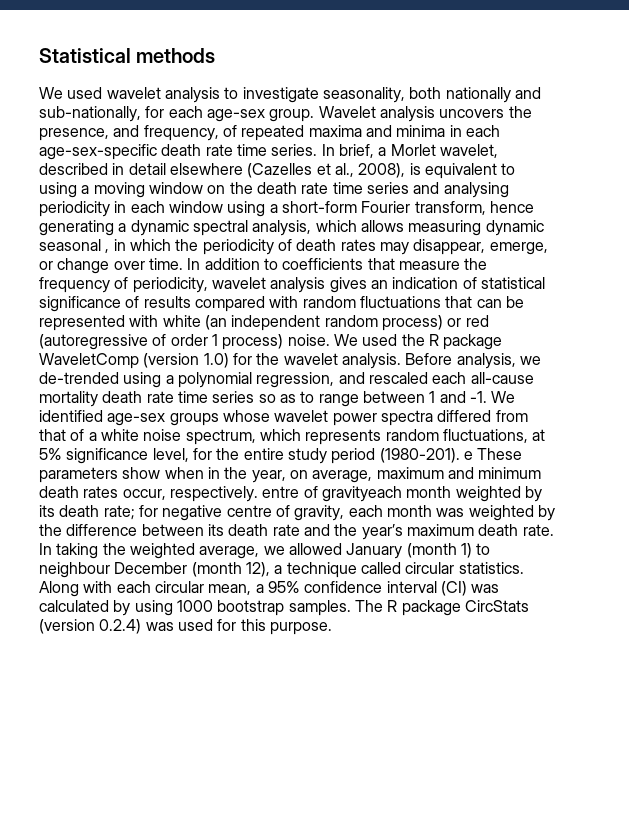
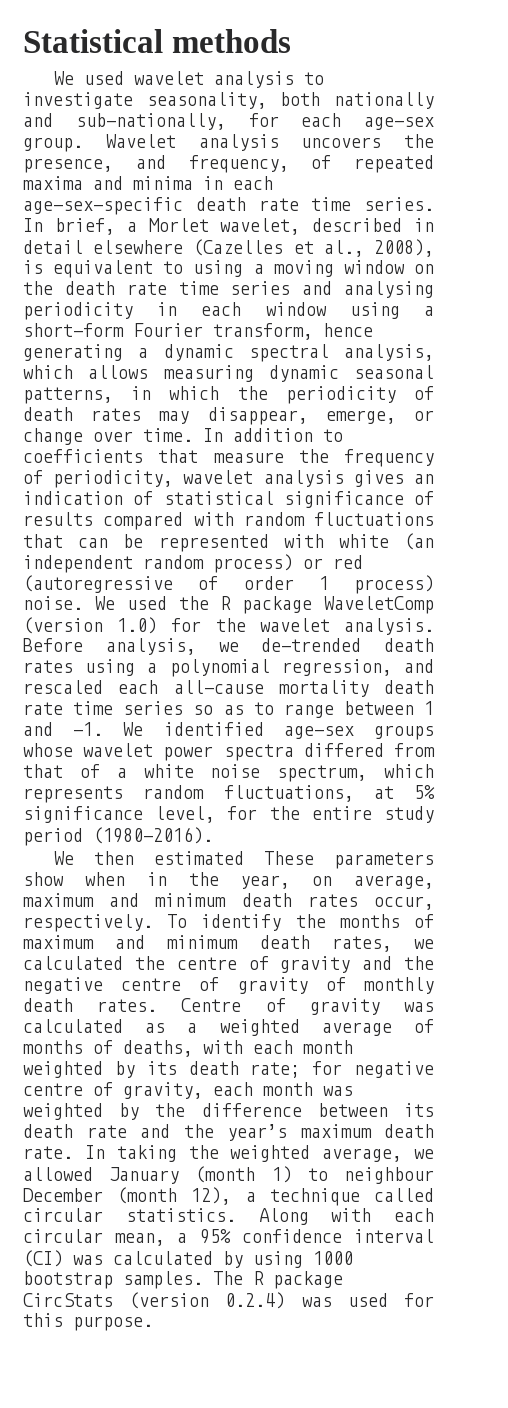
[105,249,110,253] , -> [23,387,113,404] patterns,
(119, 378) none -> [384,638,434,652] [23,660,73,673] death rates
[379,448,473,463] (1980-201). e -> [93,827,213,844] [54,851,245,865] (1980-2016). // We then estimated
[262,486,402,502] entre of gravityeach -> [167,914,434,931] [23,935,434,952] [23,956,434,973] [23,977,434,994] [23,998,434,1015] [23,1019,434,1036] [23,1040,293,1057] To identify the months of maximum and minimum death rates, we calculated the centre of gravity and the negative centre of gravity of monthly death rates. Centre of gravity was calculated as a weighted average of months of deaths, with each

